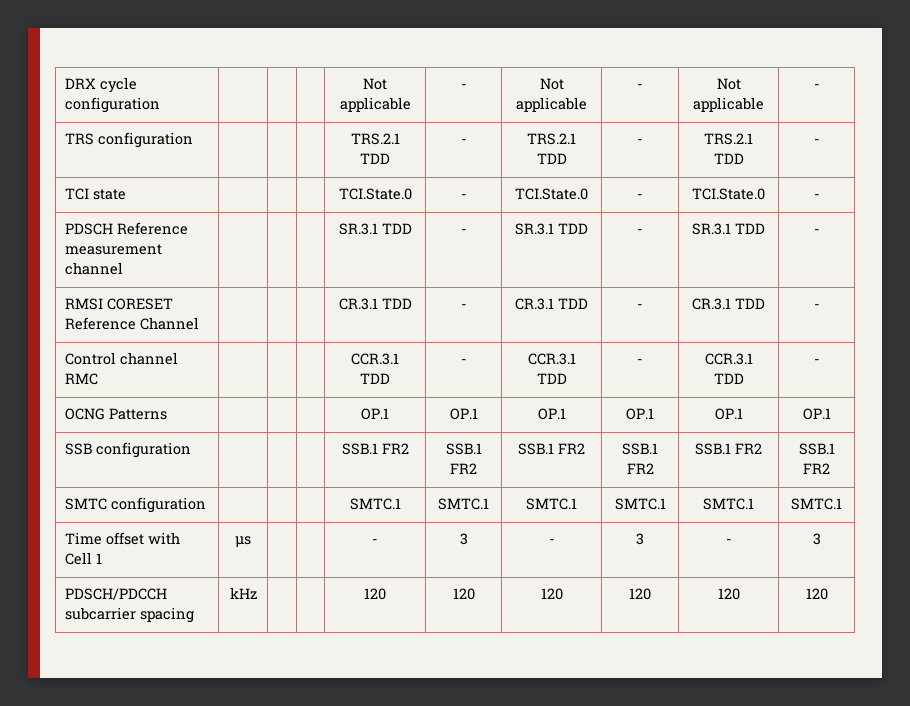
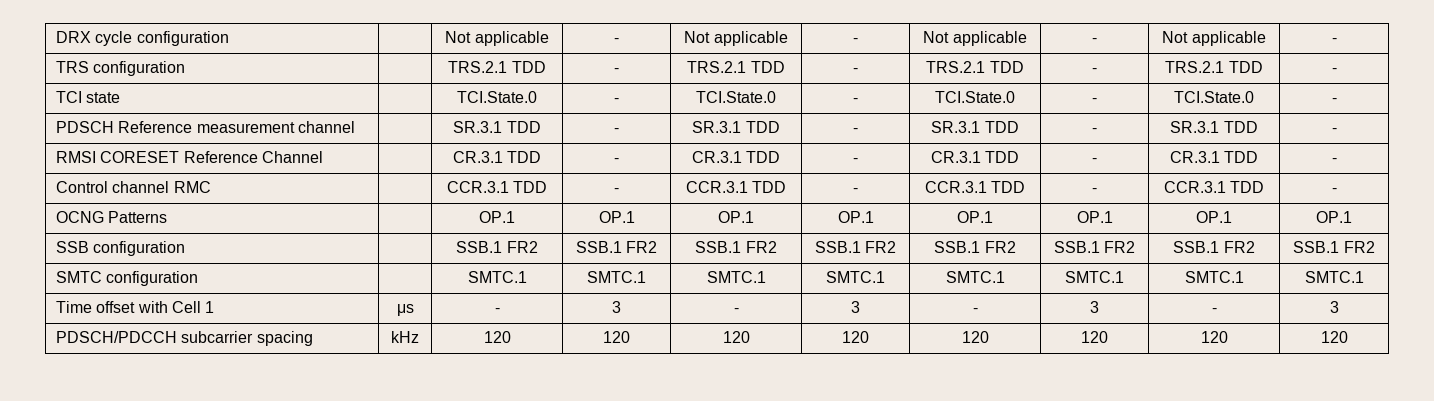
(161, 105) | -> [445,31,549,46] [614,38,619,43] Not applicable | -
(194, 140) | -> [448,61,546,73] [614,68,619,73] TRS.2.1 TDD | -
(127, 194) | -> [457,91,537,103] [614,98,619,103] TCI.State.0 | -
(124, 268) | -> [453,121,541,133] [614,128,619,133] SR.3.1 TDD | -
(200, 323) | -> [452,151,542,163] [614,158,619,163] CR.3.1 TDD | -
(99, 379) | -> [446,181,548,193] [614,188,619,193] CCR.3.1 TDD | -
(168, 414) | -> [479,211,515,223] [598,211,635,223] OP.1 | OP.1
(192, 450) | -> [456,241,538,253] [575,241,658,253] SSB.1 FR2 | SSB.1 FR2
(207, 505) | -> [467,271,527,283] [587,271,646,283] SMTC.1 | SMTC.1
(251, 541) | -> [494,308,500,313] [612,301,621,313] - | 3
[364,588,386,600] [452,588,475,600] [540,588,563,600] [629,588,651,600] [717,588,740,600] [805,588,828,600] | | 120 | 120 | 120 | 120 | 120 | 120 -> [483,331,511,343] [603,331,630,343] [722,331,750,343] [842,331,869,343] [961,331,989,343] [1081,331,1108,343] [1200,331,1228,343] [1320,331,1348,343] 120 | 120 | 120 | 120 | 120 | 120 | 120 | 120

